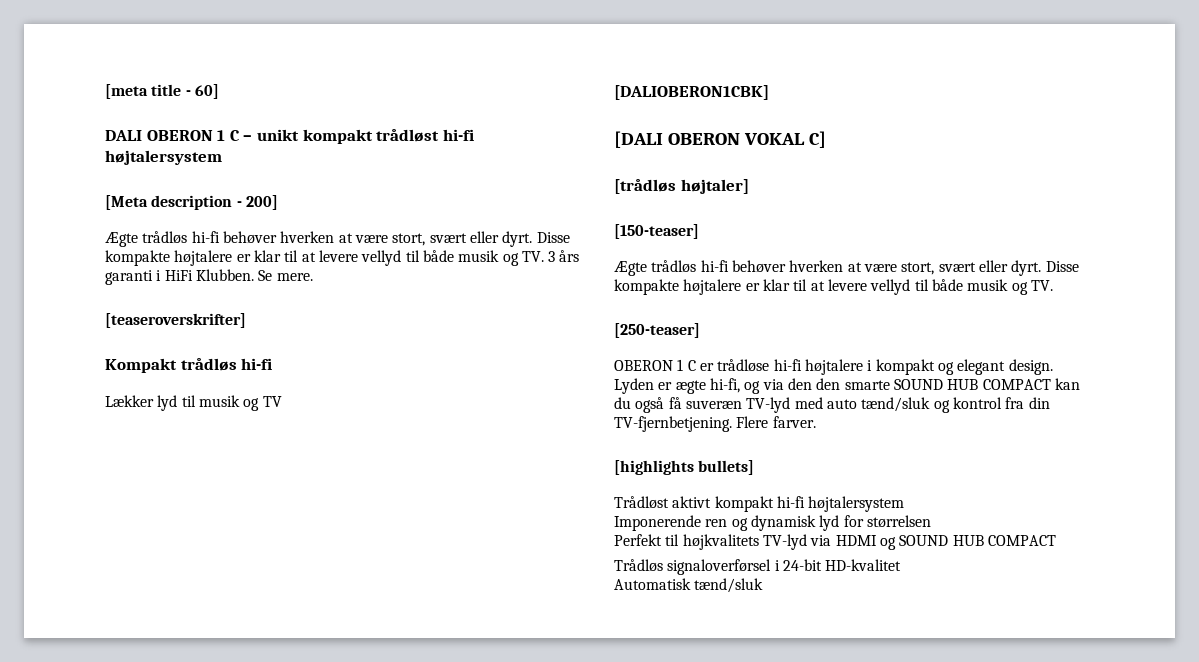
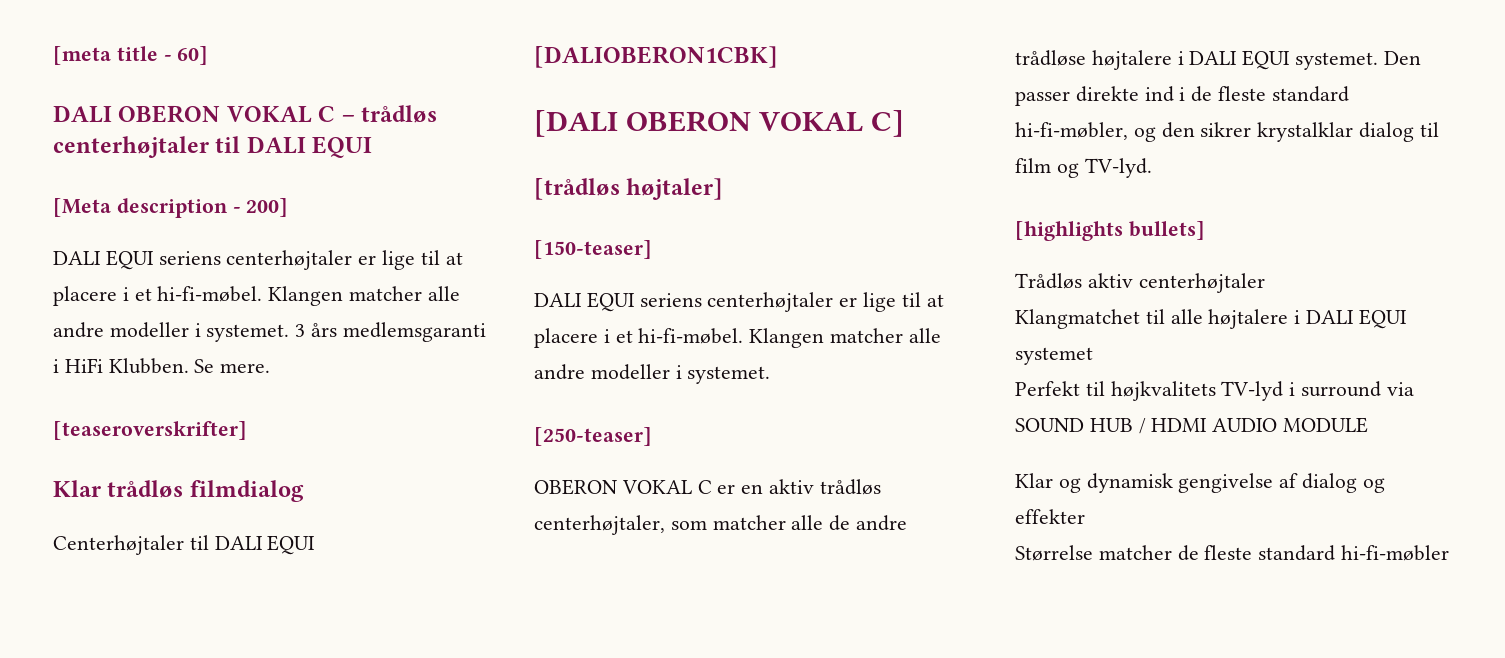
[217,130,226,141] 1 -> [226,106,312,123] VOKAL
[256,129,474,144] [105,150,222,165] unikt kompakt trådløst hi-fi højtalersystem -> [361,105,438,123] [53,136,373,158] trådløs centerhøjtaler til DALI EQUI
[105,231,570,247] [105,250,544,266] Ægte trådløs hi-fi behøver hverken at være stort, svært eller dyrt. Disse kompakte højtalere er klar til at levere vellyd til både musik og TV. -> [53,250,463,270] [53,286,460,306] [53,322,290,342] DALI EQUI seriens centerhøjtaler er lige til at placere i et hi-fi-møbel. Klangen matcher alle andre modeller i systemet.
[105,270,153,285] garanti -> [342,322,486,342] medlemsgaranti
[105,358,273,373] [105,395,282,411] Kompakt trådløs hi-fi // Lækker lyd til musik og TV -> [53,480,304,502] [53,535,316,555] Klar trådløs filmdialog // Centerhøjtaler til DALI EQUI
[614,260,1079,276] [614,279,1053,295] Ægte trådløs hi-fi behøver hverken at være stort, svært eller dyrt. Disse kompakte højtalere er klar til at levere vellyd til både musik og TV. -> [534,292,944,312] [534,328,941,348] [534,364,771,384] DALI EQUI seriens centerhøjtaler er lige til at placere i et hi-fi-møbel. Klangen matcher alle andre modeller i systemet.
[677,359,684,371] 1 -> [621,480,692,494] VOKAL
[717,359,1053,375] [614,378,1080,394] [614,397,1050,413] [614,416,816,432] [614,460,755,475] [614,496,905,512] [614,515,931,531] [614,534,1056,550] [614,559,902,575] [614,578,764,593] trådløse hi-fi højtalere i kompakt og elegant design. Lyden er ægte hi-fi, og via den den smarte SOUND HUB COMPACT kan du også få suveræn TV-lyd med auto tænd/sluk og kontrol fra din TV-fjernbetjening. Flere farver. // [highlights bullets] // Trådløst aktivt kompakt hi-fi højtalersystem // Imponerende ren og dynamisk lyd for størrelsen // Perfekt til højkvalitets TV-lyd via HDMI og SOUND HUB COMPACT // Trådløs signaloverførsel i 24-bit HD-kvalitet // Automatisk tænd/sluk -> [741,479,881,495] [534,515,908,535] [1015,50,1421,70] [1015,86,1349,106] [1015,122,1439,142] [1015,158,1152,178] [1015,221,1205,241] [1015,273,1265,293] [1015,309,1407,329] [1015,347,1093,365] [1015,381,1414,401] [1015,417,1369,434] [1015,473,1385,493] [1015,509,1085,524] [1015,545,1450,561] en aktiv trådløs centerhøjtaler, som matcher alle de andre trådløse højtalere i DALI EQUI systemet. Den passer direkte ind i de fleste standard hi-fi-møbler, og den sikrer krystalklar dialog til film og TV-lyd. // [highlights bullets] // Trådløs aktiv centerhøjtaler // Klangmatchet til alle højtalere i DALI EQUI systemet // Perfekt til højkvalitets TV-lyd i surround via SOUND HUB / HDMI AUDIO MODULE // Klar og dynamisk gengivelse af dialog og effekter // Størrelse matcher de fleste standard hi-fi-møbler

